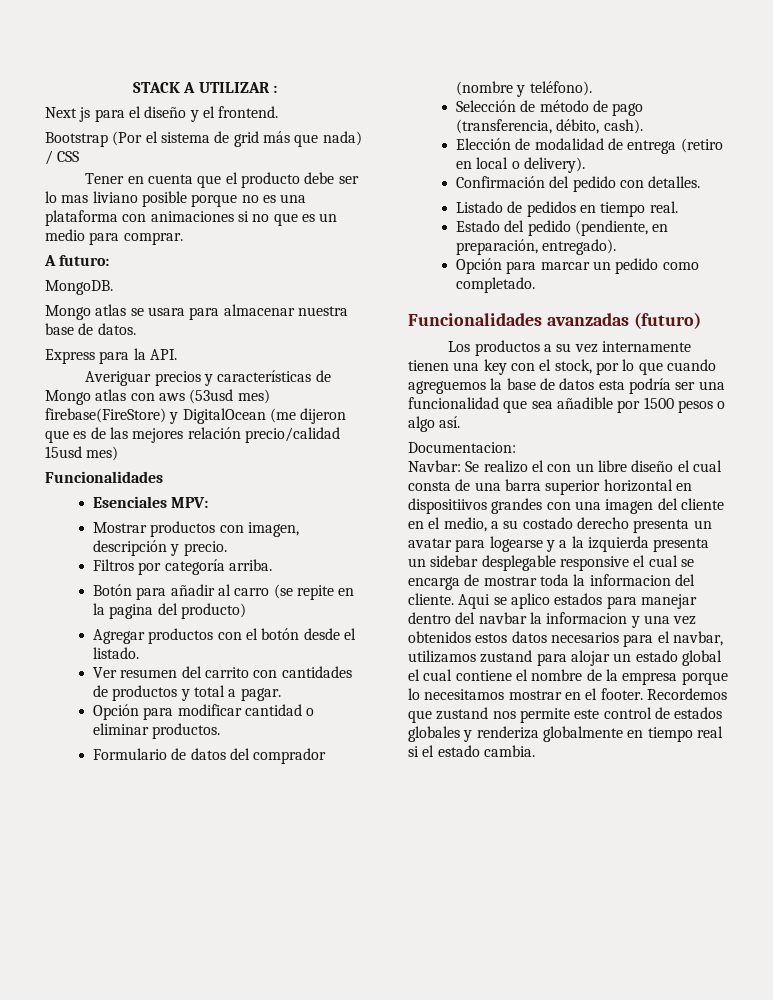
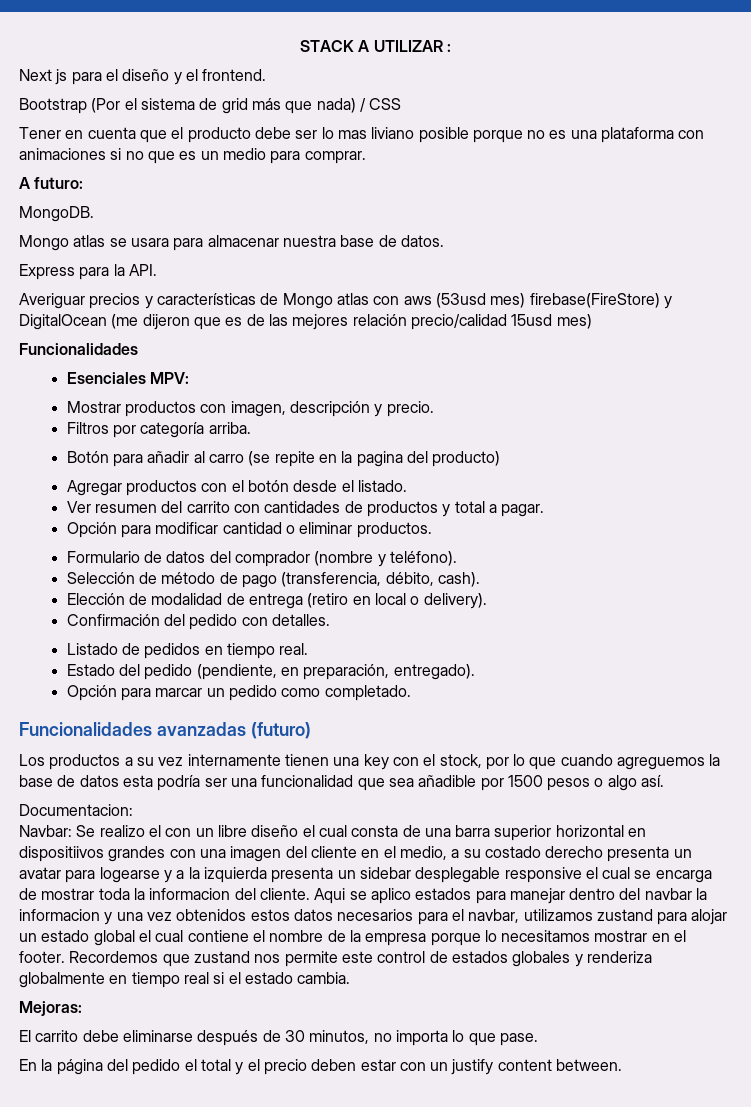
(535, 751) none -> [19,1001,82,1016] [19,1030,538,1046] [19,1059,623,1075] // Mejoras: // El carrito debe eliminarse después de 30 minutos, no importa lo que pase. // En la página del pedido el total y el precio deben estar con un justify content between.

